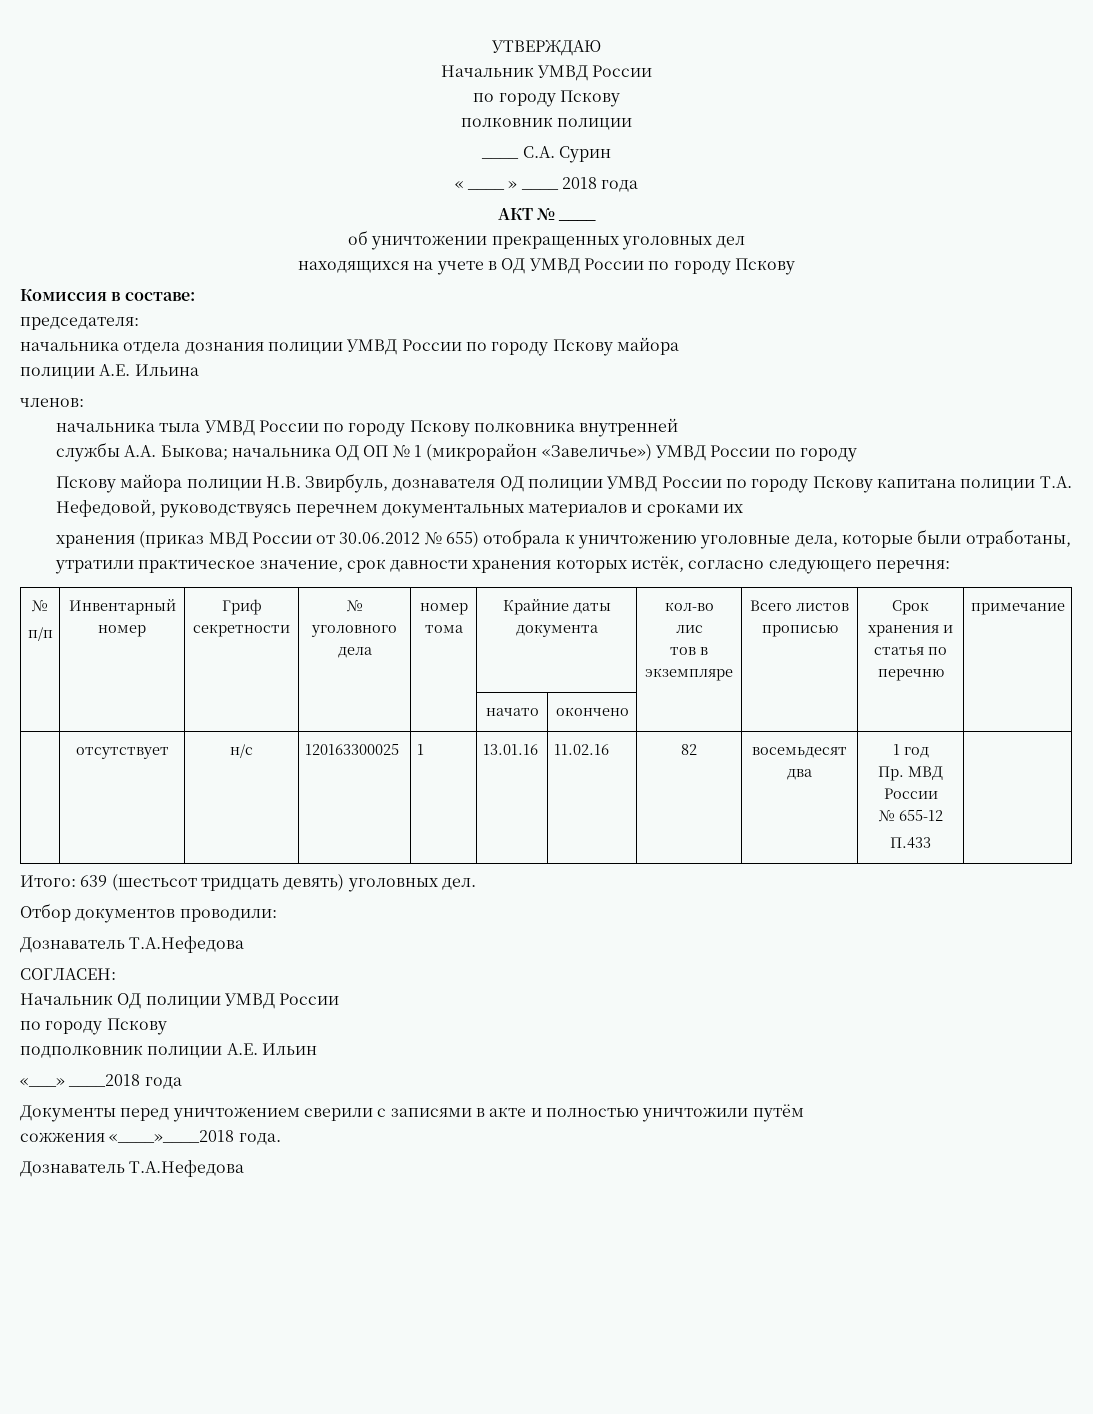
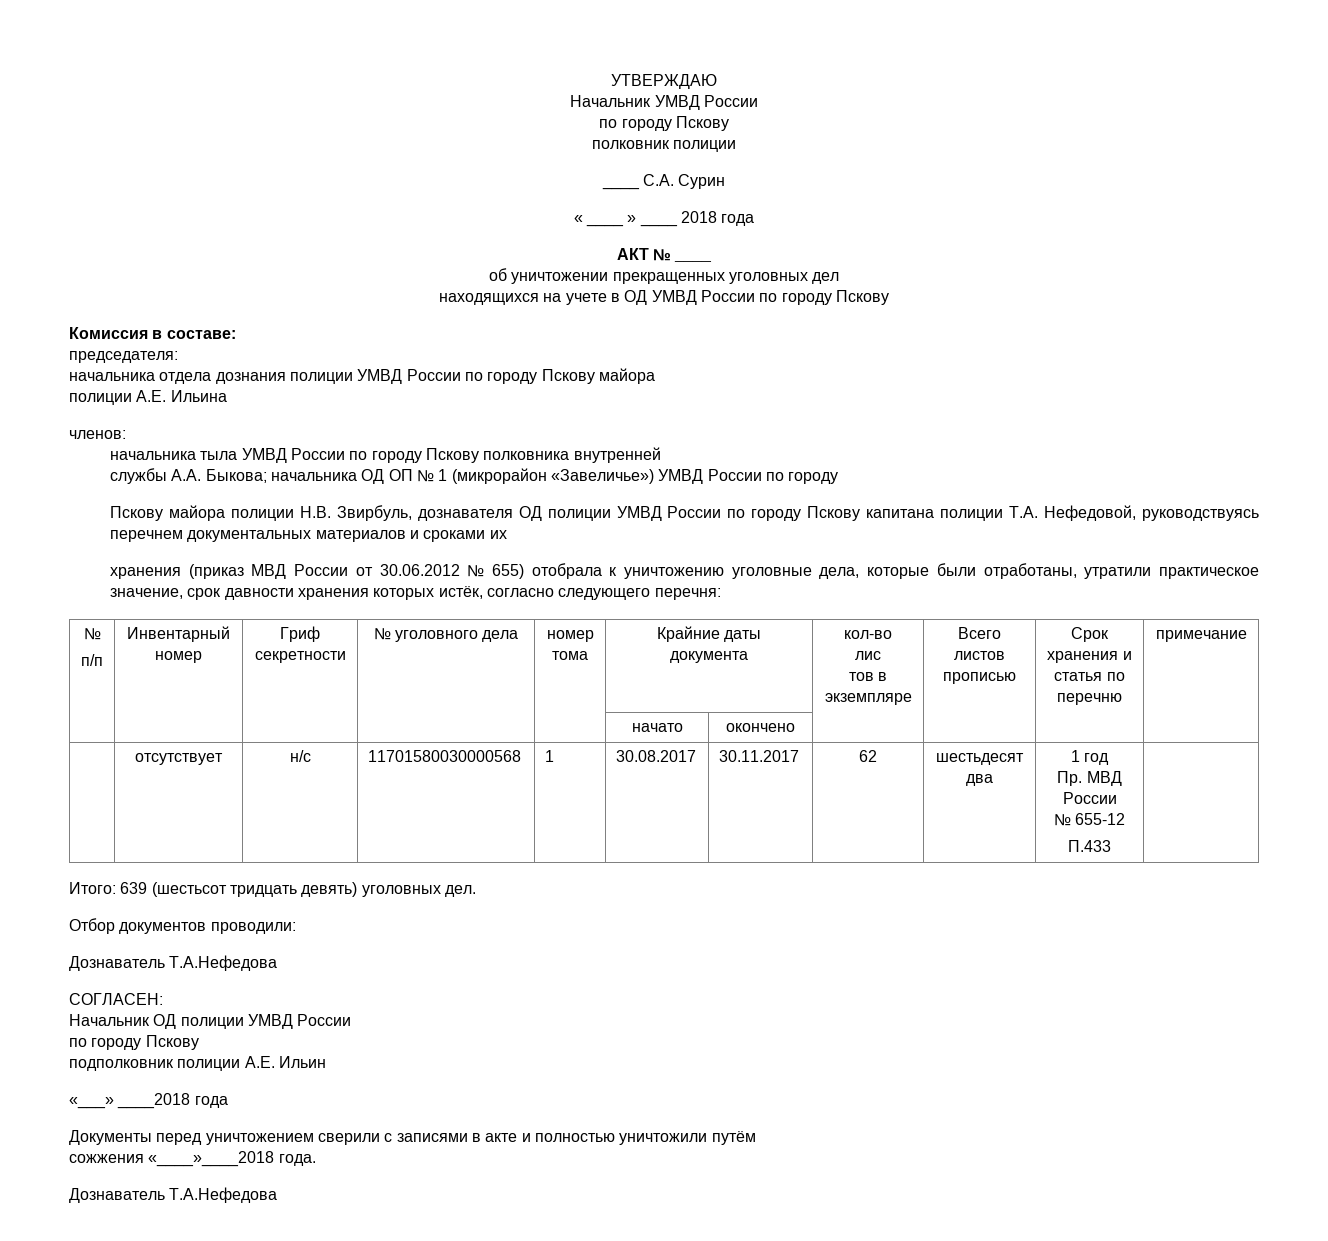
[304,744,399,755] [416,744,424,755] [482,744,538,755] [553,744,609,755] [681,744,697,755] [752,747,847,758] 120163300025 | 1 | 13.01.16 | 11.02.16 | 82 | восемьдесят -> [368,750,522,762] [545,750,555,762] [616,750,697,762] [719,750,800,762] [859,750,877,762] [936,753,1024,765] 11701580030000568 | 1 | 30.08.2017 | 30.11.2017 | 62 | шестьдесят

